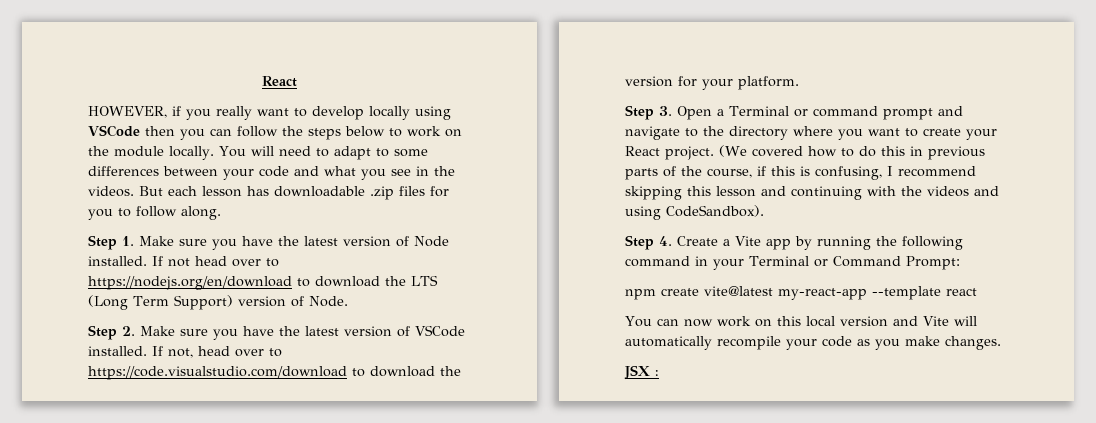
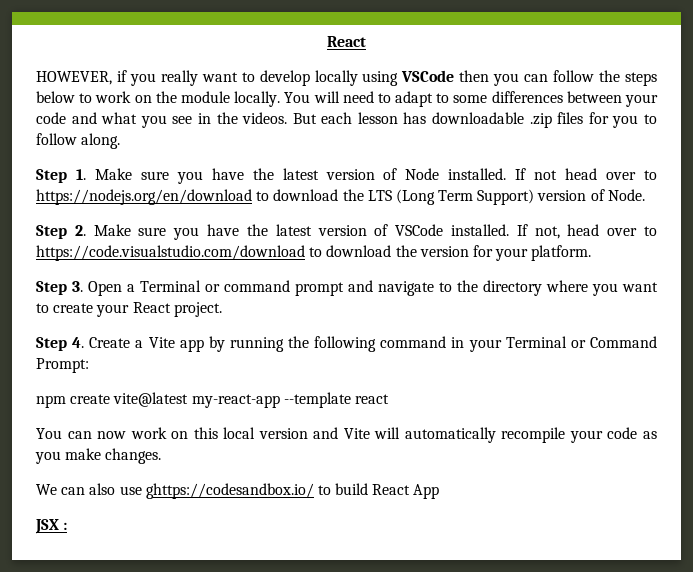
[719,145,985,160] [625,166,976,180] [625,186,999,200] [625,205,764,220] (We covered how to do this in previous parts of the course, if this is confusing, I recommend skipping this lesson and continuing with the videos and using CodeSandbox). -> (222, 309) none
(1001, 343) none -> [36,483,440,499] // We can also use ghttps://codesandbox.io/ to build React App

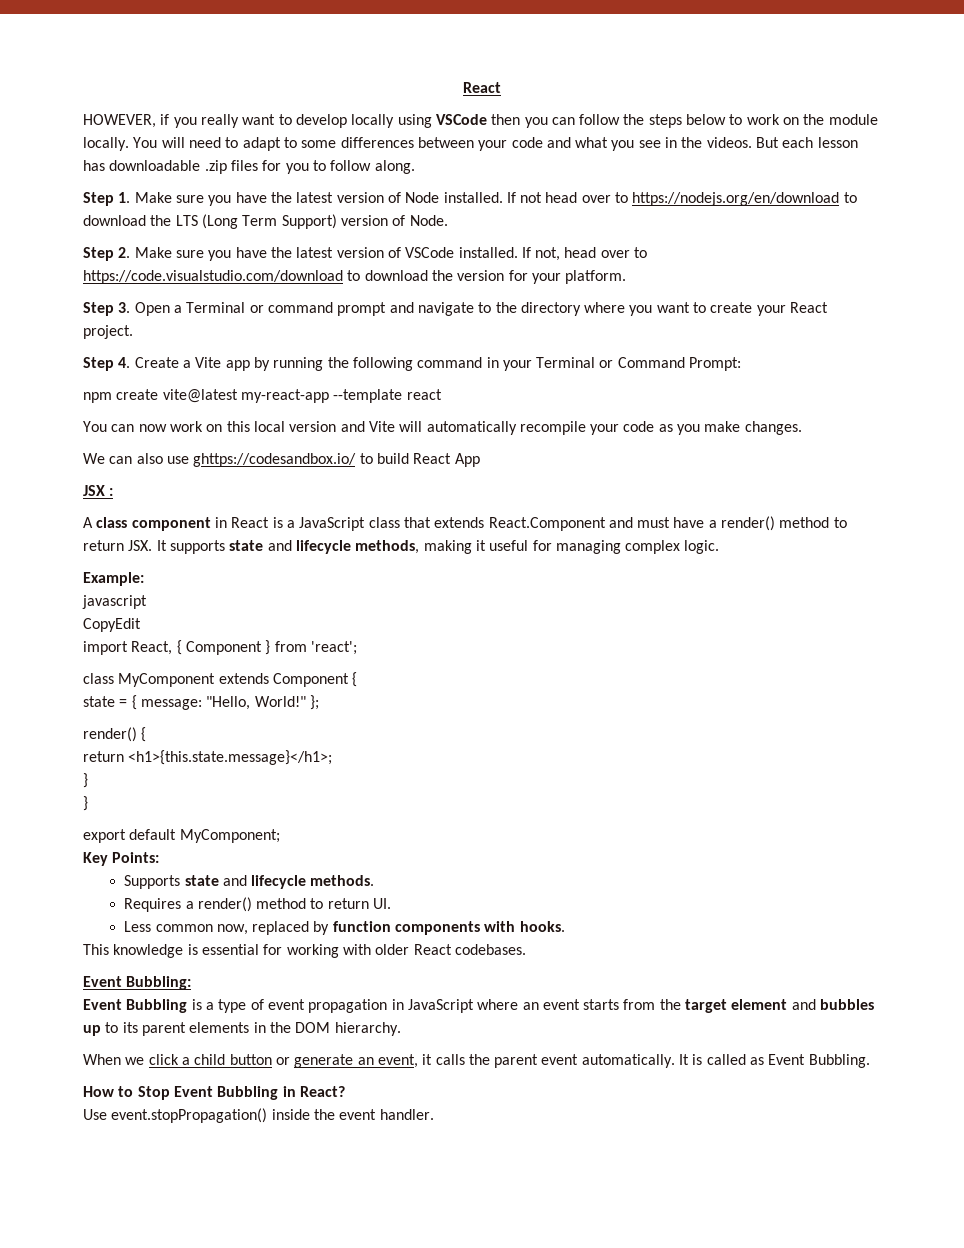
(68, 526) none -> [83,516,847,531] [83,540,720,554] [83,572,144,586] [82,595,147,609] [83,618,141,632] [83,640,357,655] [83,672,358,687] [83,695,319,710] [83,727,147,742] [83,750,333,765] [83,773,88,788] [83,796,88,811] [83,829,280,843] [83,852,160,866] [124,875,375,889] [124,897,392,912] [124,921,565,935] [83,944,526,958] [83,976,192,990] [83,999,875,1013] [83,1022,401,1036] [83,1054,870,1068] [83,1086,345,1100] [83,1108,434,1123] // A class component in React is a JavaScript class that extends React.Component and must have a render() method to return JSX. It supports state and lifecycle methods, making it useful for managing complex logic. // Example: // javascript // CopyEdit // import React, { Component } from 'react'; // class MyComponent extends Component { // state = { message: "Hello, World!" }; // render() { // return <h1>{this.state.message}</h1>; // } // } // export default MyComponent; // Key Points: // Supports state and lifecycle methods. // Requires a render() method to return UI. // Less common now, replaced by function components with hooks. // This knowledge is essential for working with older React codebases. // Event Bubbling: // Event Bubbling is a type of event propagation in JavaScript where an event starts from the target element and bubbles up to its parent elements in the DOM hierarchy. // When we click a child button or generate an event, it calls the parent event automatically. It is called as Event Bubbling. // How to Stop Event Bubbling in React? // Use event.stopPropagation() inside the event handler.

